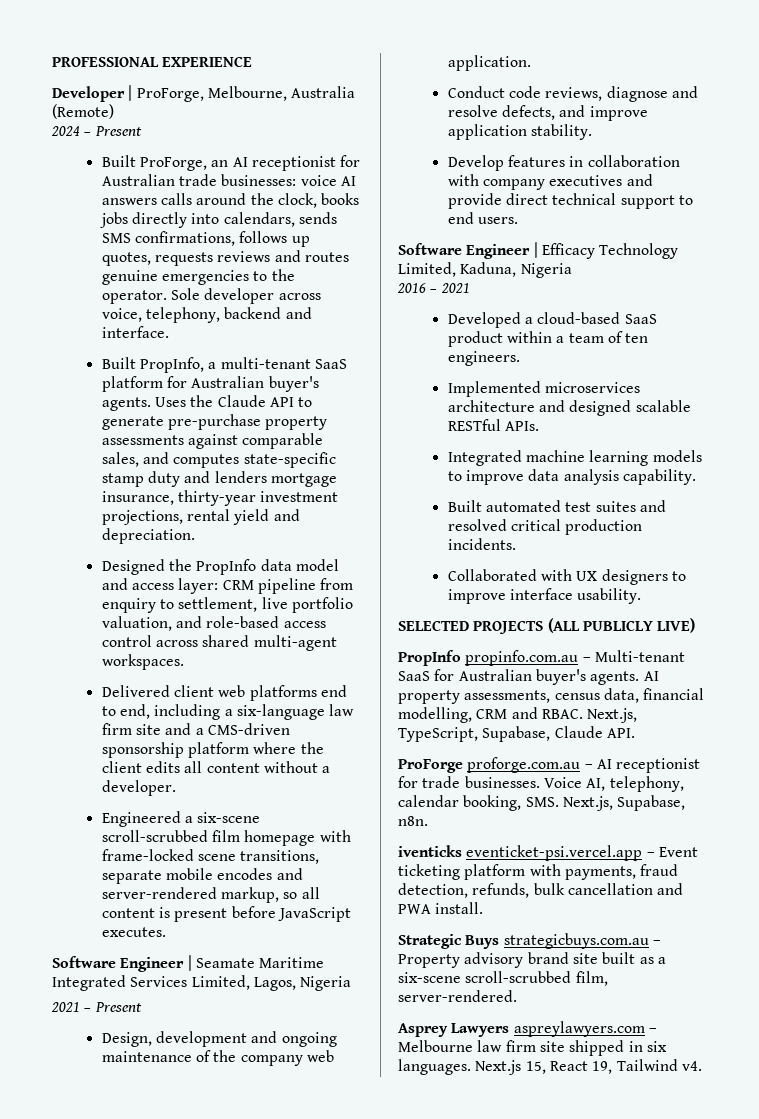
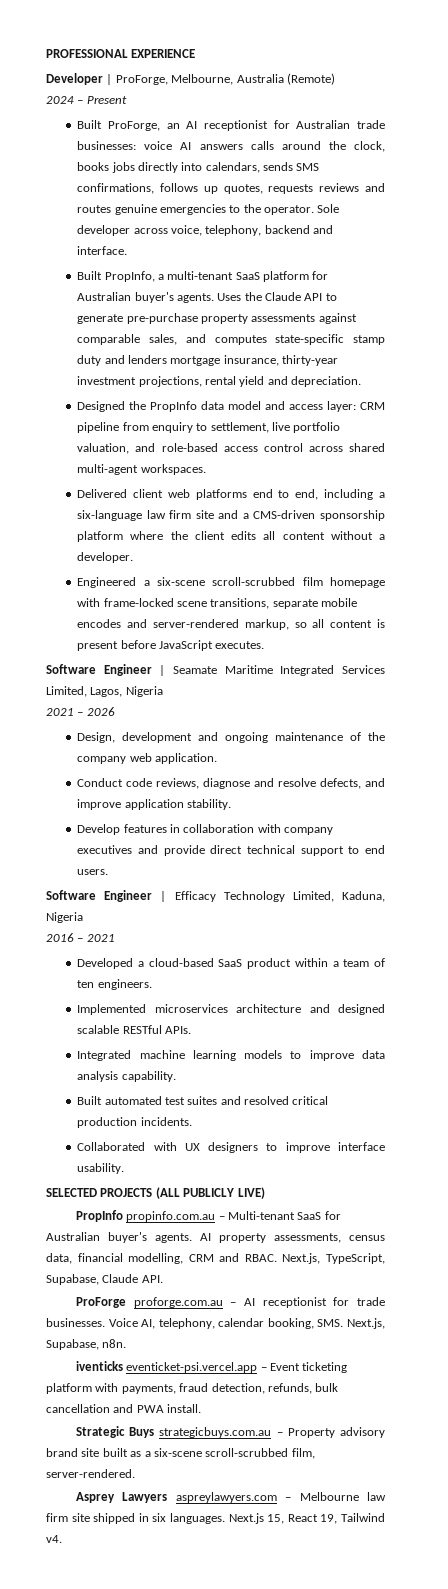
[94,1002,142,1012] Present -> [86,707,115,716] 2026

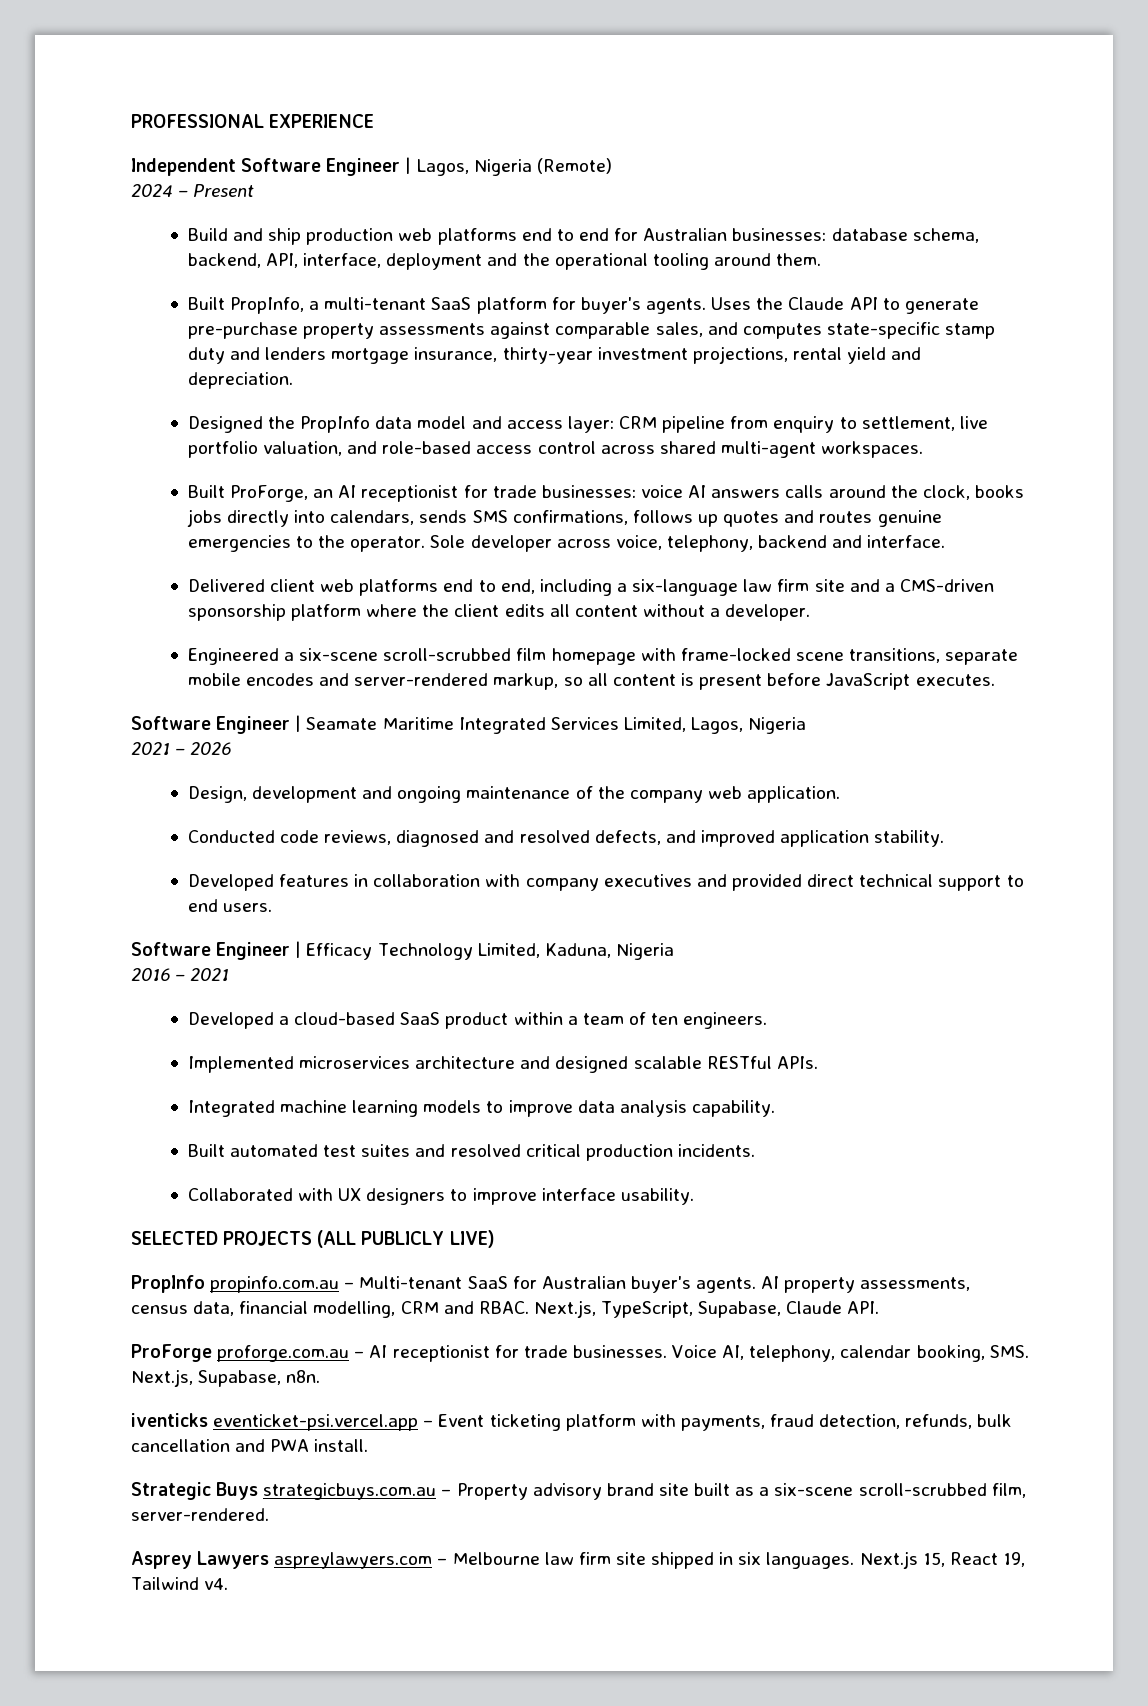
[46,73,335,85] [46,96,127,104] [77,120,385,131] [77,141,385,152] [77,162,320,173] [77,183,386,194] [77,204,340,215] [77,225,334,236] [77,246,128,255] Developer | ProForge, Melbourne, Australia (Remote) // 2024 – Present // Built ProForge, an AI receptionist for Australian trade businesses: voice AI answers calls around the clock, books jobs directly into calendars, sends SMS confirmations, follows up quotes, requests reviews and routes genuine emergencies to the operator. Sole developer across voice, telephony, backend and interface. -> [131,157,612,176] [131,184,255,197] [187,228,979,245] [187,253,822,270] Independent Software Engineer | Lagos, Nigeria (Remote) // 2024 – Present // Build and ship production web platforms end to end for Australian businesses: database schema, backend, API, interface, deployment and the operational tooling around them.
[77,292,132,301] Australian -> (576, 303) none
(206, 469) none -> [187,485,1024,502] [186,509,942,527] [187,535,946,552] // Built ProForge, an AI receptionist for trade businesses: voice AI answers calls around the clock, books jobs directly into calendars, sends SMS confirmations, follows up quotes and routes genuine emergencies to the operator. Sole developer across voice, telephony, backend and interface.
[77,778,124,787] Conduct -> [187,830,275,843] Conducted
[203,778,317,789] diagnose and resolve -> [396,830,590,847] diagnosed and resolved
[77,799,122,810] improve -> [700,830,775,847] improved
[77,824,121,835] Develop -> [187,874,274,891] Developed
[163,845,205,856] provide -> [731,874,802,891] provided

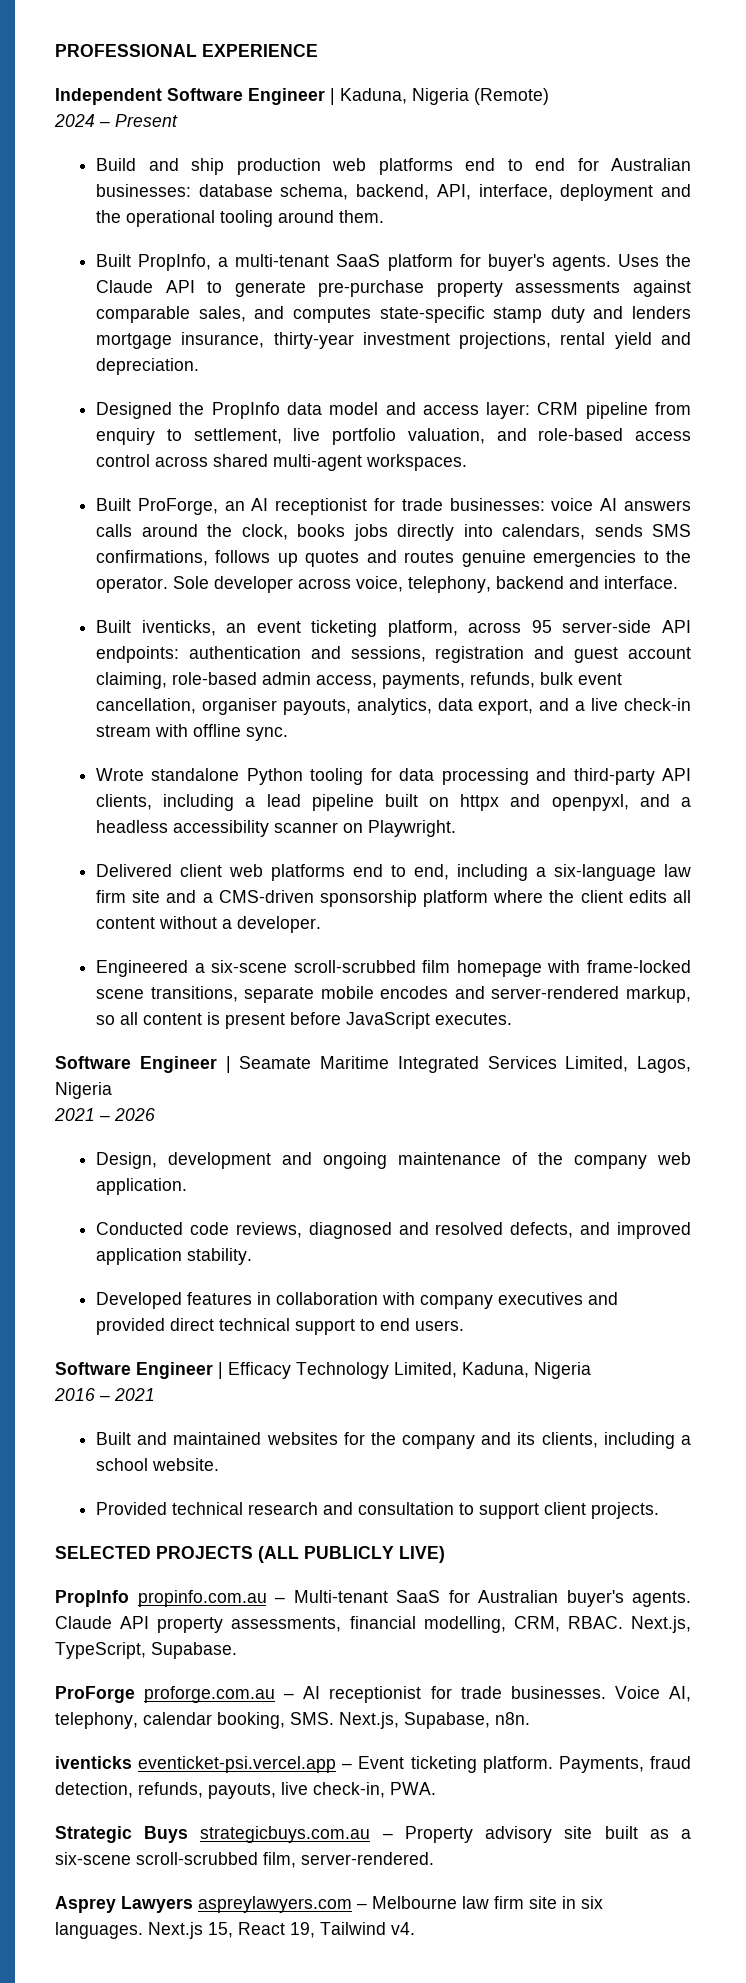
[416,159,469,176] Lagos, -> [340,88,407,104] Kaduna,
(946, 541) none -> [96,620,691,637] [96,646,691,663] [96,672,623,689] [96,698,691,715] [96,724,289,741] [96,768,691,785] [96,794,691,811] [96,820,457,837] // Built iventicks, an event ticketing platform, across 95 server-side API endpoints: authentication and sessions, registration and guest account claiming, role-based admin access, payments, refunds, bulk event cancellation, organiser payouts, analytics, data export, and a live check-in stream with offline sync. // Wrote standalone Python tooling for data processing and third-party API clients, including a lead pipeline built on httpx and openpyxl, and a headless accessibility scanner on Playwright.
[187,1012,768,1029] [187,1056,818,1073] [187,1100,775,1117] [187,1144,755,1161] [187,1188,694,1205] Developed a cloud-based SaaS product within a team of ten engineers. // Implemented microservices architecture and designed scalable RESTful APIs. // Integrated machine learning models to improve data analysis capability. // Built automated test suites and resolved critical production incidents. // Collaborated with UX designers to improve interface usability. -> [96,1432,691,1449] [96,1458,220,1471] [96,1502,660,1519] Built and maintained websites for the company and its clients, including a school website. // Provided technical research and consultation to support client projects.
[761,1276,971,1293] [131,1300,880,1318] AI property assessments, census data, financial modelling, CRM and RBAC. Next.js, TypeScript, Supabase, Claude API. -> [55,1616,691,1633] [55,1642,237,1659] Claude API property assessments, financial modelling, CRM, RBAC. Next.js, TypeScript, Supabase.
[565,1414,1013,1431] [131,1439,369,1452] platform with payments, fraud detection, refunds, bulk cancellation and PWA install. -> [482,1756,691,1773] [55,1782,436,1799] platform. Payments, fraud detection, refunds, payouts, live check-in, PWA.
[606,1483,654,1496] brand -> (553, 1834) none
[651,1552,715,1569] shipped -> (557, 1902) none

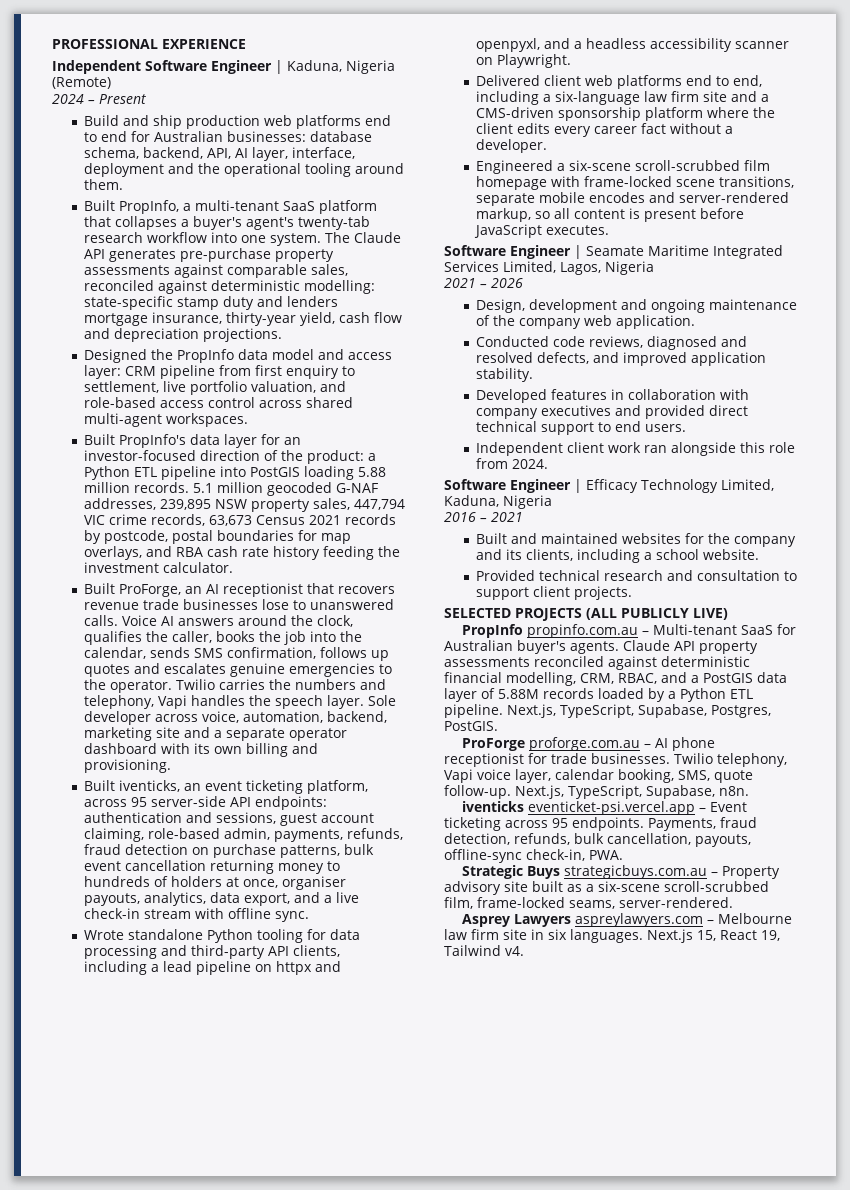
(471, 192) none -> [235,147,289,161] AI layer,
[459,254,691,271] [96,280,306,297] for buyer's agents. Uses the Claude API to generate -> [84,216,371,230] [84,232,402,246] [84,249,177,262] that collapses a buyer's agent's twenty-tab research workflow into one system. The Claude API generates
[254,306,371,323] and computes -> [84,280,376,294] reconciled against deterministic modelling:
[362,332,691,349] [96,358,200,375] investment projections, rental yield and depreciation. -> [300,312,403,326] [84,328,283,342] yield, cash flow and depreciation projections.
(691, 408) none -> [255,365,283,376] first
(468, 462) none -> [84,434,302,448] [84,450,377,464] [84,466,387,480] [84,482,379,496] [84,498,406,512] [84,514,397,526] [84,530,352,544] [84,546,401,560] [84,562,234,573] // Built PropInfo's data layer for an investor-focused direction of the product: a Python ETL pipeline into PostGIS loading 5.88 million records. 5.1 million geocoded G-NAF addresses, 239,895 NSW property sales, 447,794 VIC crime records, 63,673 Census 2021 records by postcode, postal boundaries for map overlays, and RBA cash rate history feeding the investment calculator.
[374,498,594,511] for trade businesses: voice -> [307,583,396,594] [84,599,395,610] [84,615,158,626] that recovers revenue trade businesses lose to unanswered calls. Voice
[96,524,133,537] calls -> (235, 622) none
[297,524,586,541] books jobs directly into calendars, -> [84,631,363,645] [84,647,147,659] qualifies the caller, books the job into the calendar,
[96,550,209,566] confirmations, -> [227,647,317,659] confirmation,
[404,551,455,563] routes -> [164,663,227,674] escalates
[173,576,679,593] Sole developer across voice, telephony, backend and interface. -> [176,679,387,690] [84,695,397,709] [84,711,388,725] [84,727,348,741] [84,743,319,757] [84,759,172,773] Twilio carries the numbers and telephony, Vapi handles the speech layer. Sole developer across voice, automation, backend, marketing site and a separate operator dashboard with its own billing and provisioning.
[435,646,565,663] registration and -> (277, 818) none
[262,672,623,689] [96,698,197,714] admin access, payments, refunds, bulk event cancellation, -> [224,828,404,842] [84,844,375,858] [84,860,341,874] [84,876,279,888] admin, payments, refunds, fraud detection on purchase patterns, bulk event cancellation returning money to hundreds of holders at once,
[384,794,418,807] built -> (252, 968) none
[673,890,691,903] [96,917,156,929] all content -> [554,123,667,137] every career fact
(465, 1325) none -> [476,442,796,456] [476,458,549,469] // Independent client work ran alongside this role from 2024.
[231,1616,691,1633] [55,1642,237,1659] assessments, financial modelling, CRM, RBAC. Next.js, TypeScript, Supabase. -> [444,656,750,670] [444,672,787,686] [444,688,753,702] [444,704,771,718] [444,721,498,731] assessments reconciled against deterministic financial modelling, CRM, RBAC, and a PostGIS data layer of 5.88M records loaded by a Python ETL pipeline. Next.js, TypeScript, Supabase, Postgres, PostGIS.
(321, 1692) none -> [671,737,715,751] phone
[614,1686,691,1702] [55,1712,399,1729] Voice AI, telephony, calendar booking, SMS. Next.js, -> [674,753,787,767] [444,769,753,783] [444,785,642,799] Twilio telephony, Vapi voice layer, calendar booking, SMS, quote follow-up. Next.js, TypeScript,
[482,1756,553,1773] platform. -> [505,817,644,831] across 95 endpoints.
[208,1782,308,1799] payouts, live -> [574,833,751,847] [444,849,522,863] bulk cancellation, payouts, offline-sync
(296, 1860) none -> [477,897,615,909] frame-locked seams,

